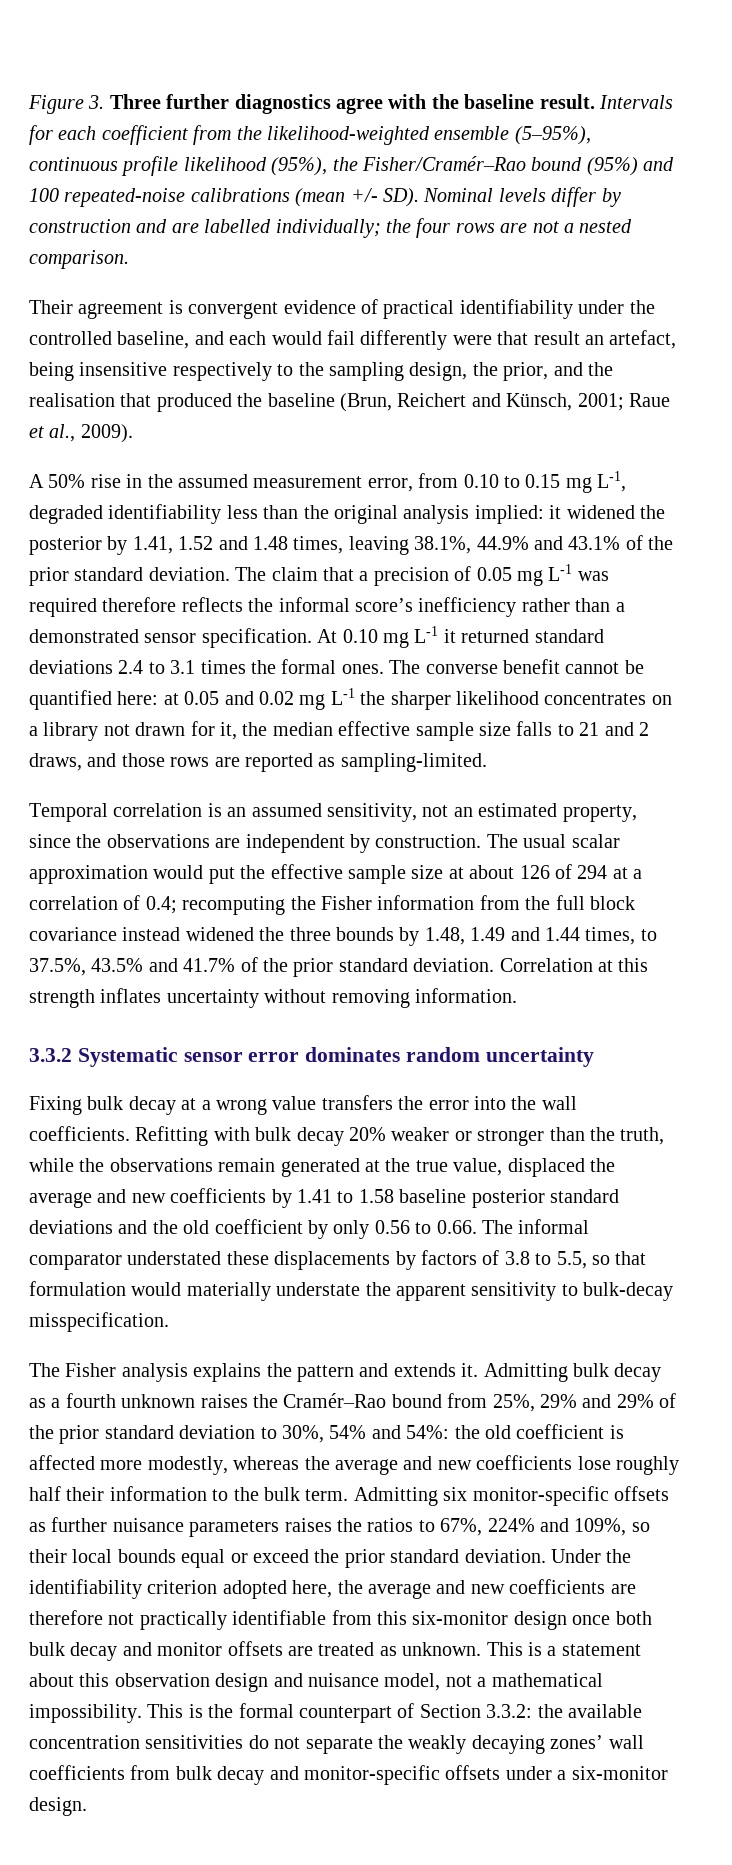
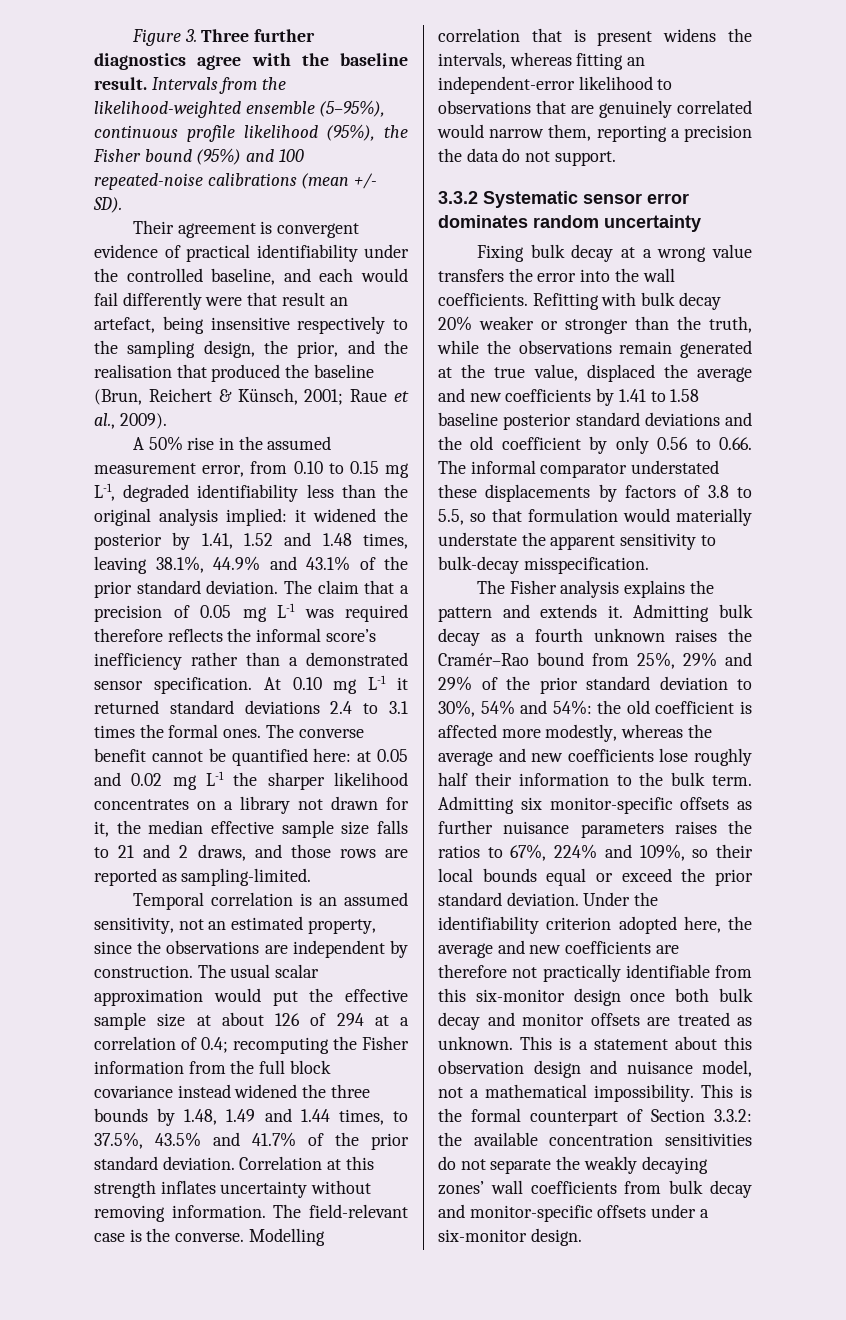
[29,125,188,145] for each coefficient -> (218, 83) none
[362,156,526,171] Fisher/Cramér–Rao -> [93,149,141,162] Fisher
[423,187,621,207] [29,218,633,238] [29,250,129,269] Nominal levels differ by construction and are labelled individually; the four rows are not a nested comparison. -> (122, 205) none
[471,393,501,407] and -> [218,389,232,402] &
(517, 995) none -> [273,1204,408,1218] [94,1228,325,1246] [438,28,752,46] [438,52,646,70] [438,76,673,94] [438,100,752,118] [437,124,752,142] [438,148,616,166] The field-relevant case is the converse. Modelling correlation that is present widens the intervals, whereas fitting an independent-error likelihood to observations that are genuinely correlated would narrow them, reporting a precision the data do not support.

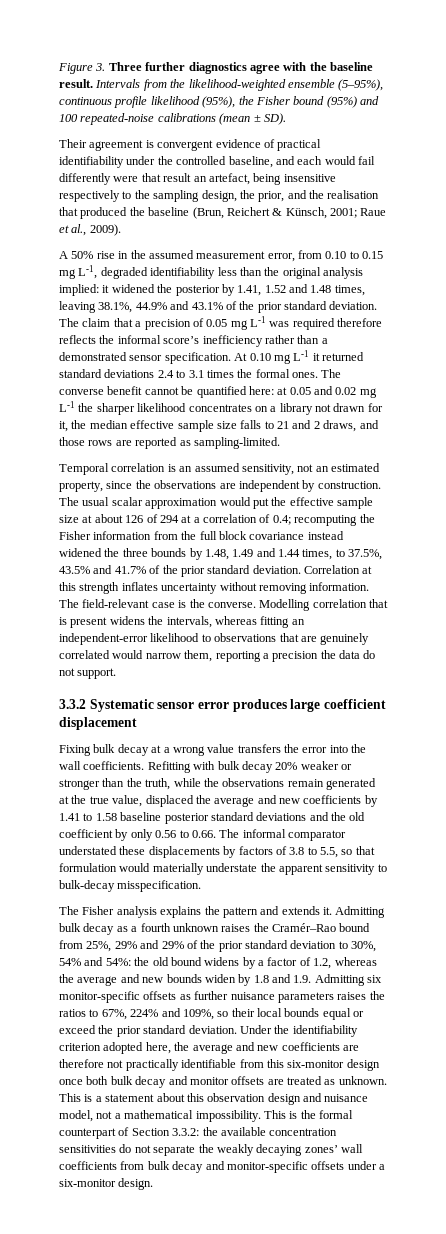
[354,173,378,189] +/- -> [253,115,261,122] ±
[438,215,701,232] dominates random uncertainty -> [232,699,386,712] [59,717,137,730] produces large coefficient displacement
[655,701,752,714] [438,724,618,742] coefficient is affected more modestly, -> [170,957,332,969] bound widens by a factor of 1.2,
[567,748,752,766] [438,772,752,786] coefficients lose roughly half their information to the bulk term. -> [166,974,312,986] bounds widen by 1.8 and 1.9.

